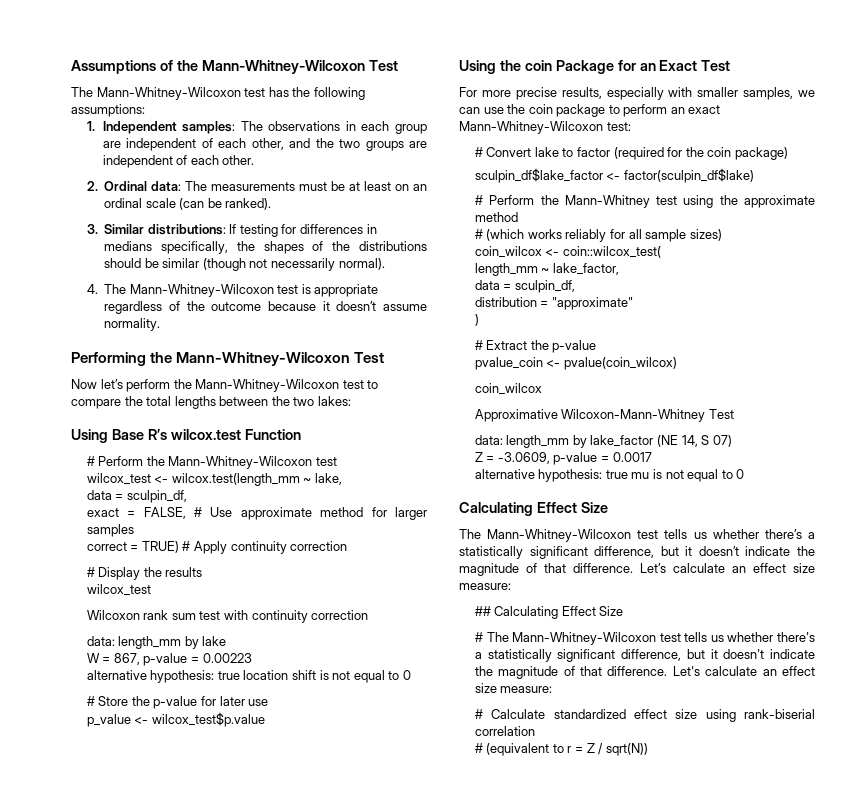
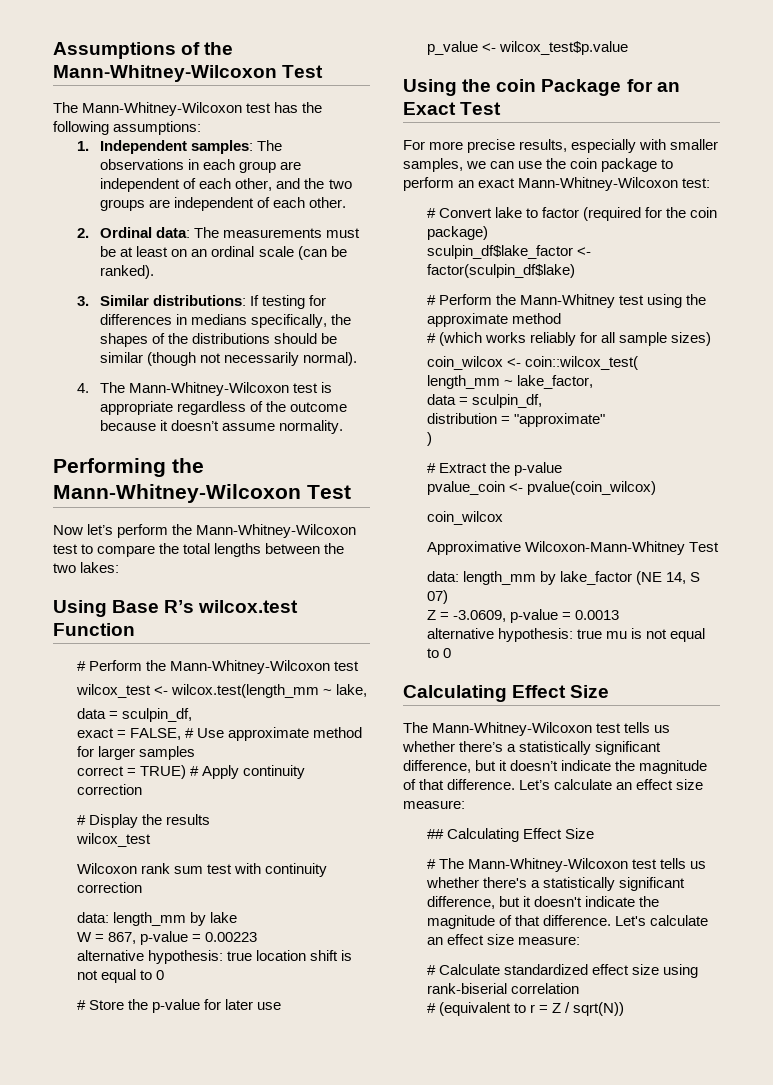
[612,452,652,462] 0.0017 -> [574,610,619,620] 0.0013

